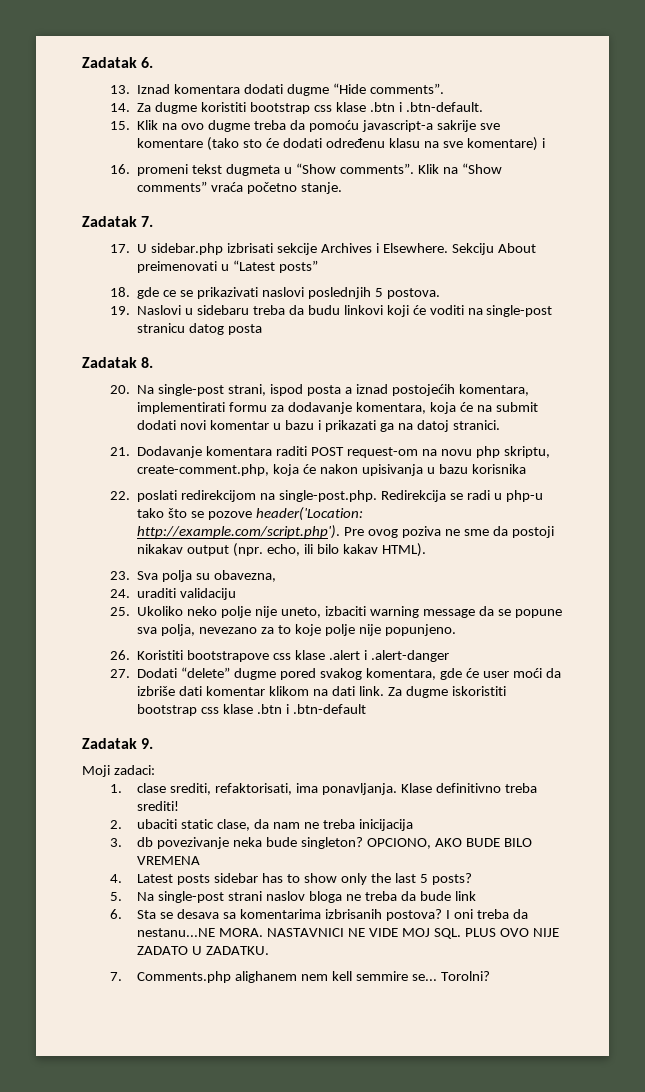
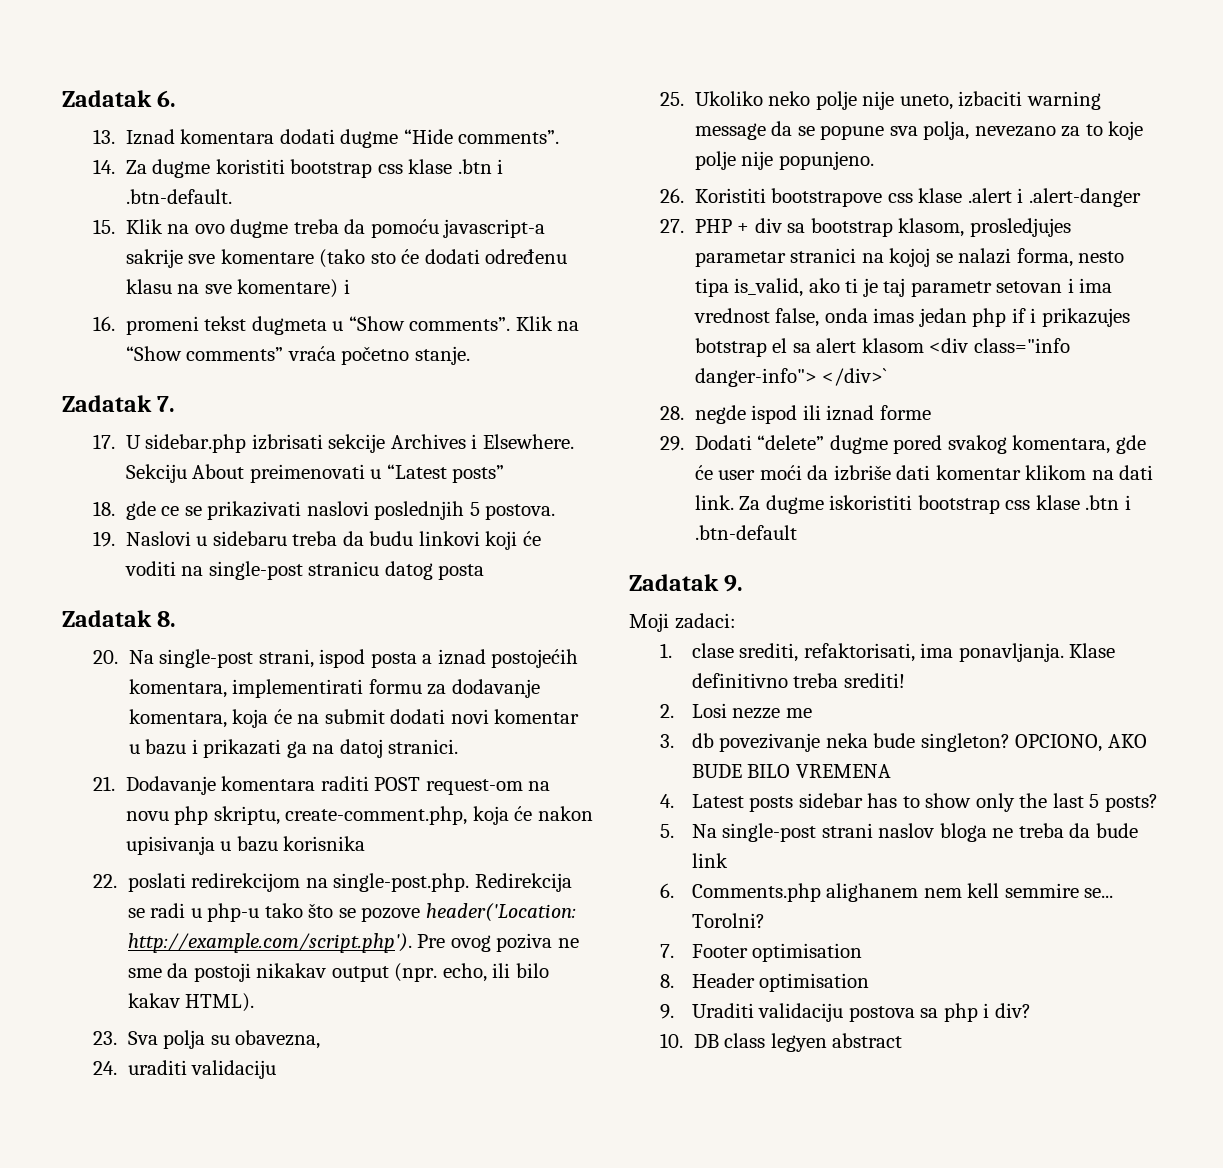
(130, 673) none -> [694,218,1071,237] [694,248,1125,267] [694,278,1113,297] [693,308,1130,327] [694,338,1070,357] [694,368,888,387] [660,405,931,424] [660,436,685,451] PHP + div sa bootstrap klasom, prosledjujes parametar stranici na kojoj se nalazi forma, nesto tipa is_valid, ako ti je taj parametr setovan i ima vrednost false, onda imas jedan php if i prikazujes botstrap el sa alert klasom <div class="info danger-info"> </div>` // 28. negde ispod ili iznad forme // 29.
[137,819,413,831] ubaciti static clase, da nam ne treba inicijacija -> [691,703,812,719] Losi nezze me
[137,909,528,921] [137,928,559,939] [137,946,270,955] [109,972,122,981] Sta se desava sa komentarima izbrisanih postova? I oni treba da nestanu...NE MORA. NASTAVNICI NE VIDE MOJ SQL. PLUS OVO NIJE ZADATO U ZADATKU. // 7. -> (675, 890) none
(490, 976) none -> [660,943,863,962] [660,973,870,992] [660,1003,1031,1022] [660,1033,903,1052] // 7. Footer optimisation // 8. Header optimisation // 9. Uraditi validaciju postova sa php i div? // 10. DB class legyen abstract

